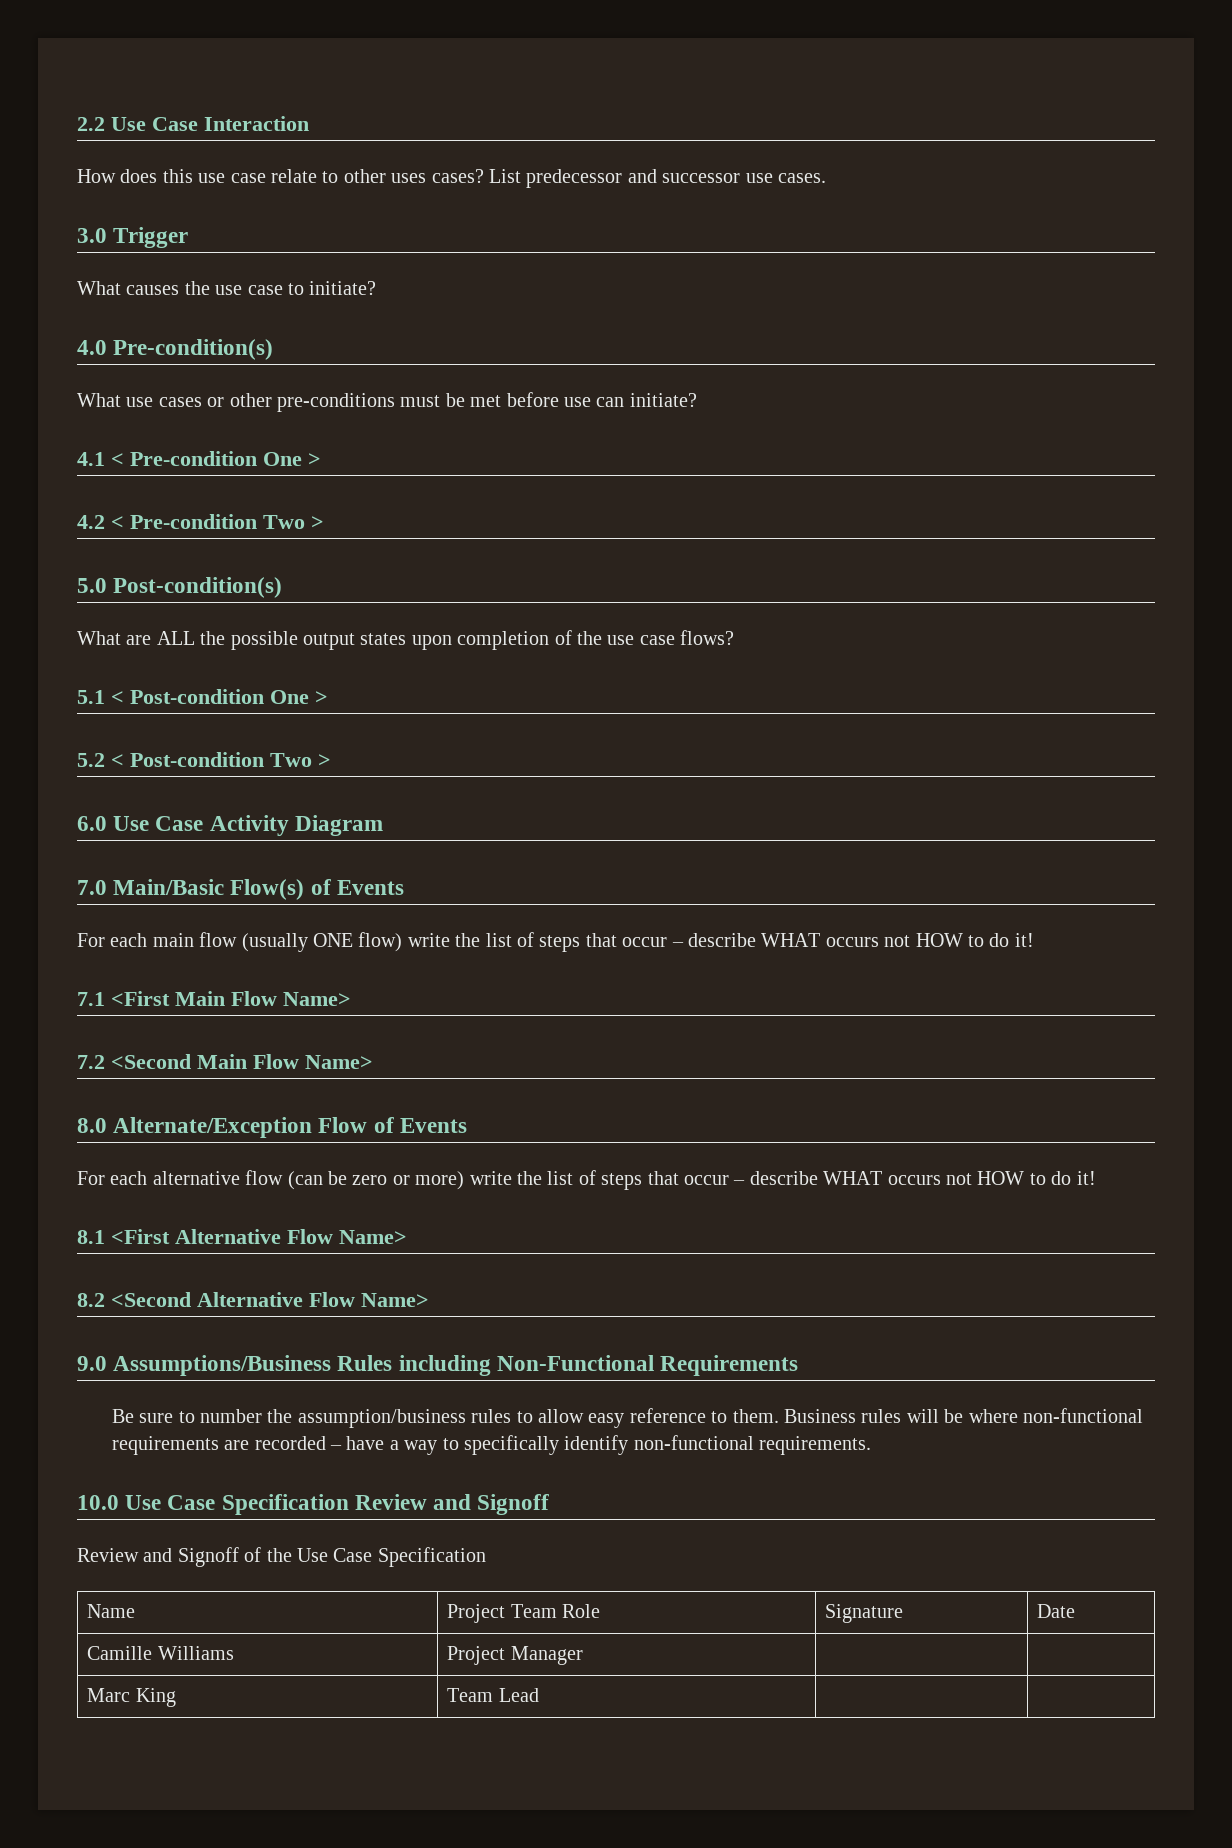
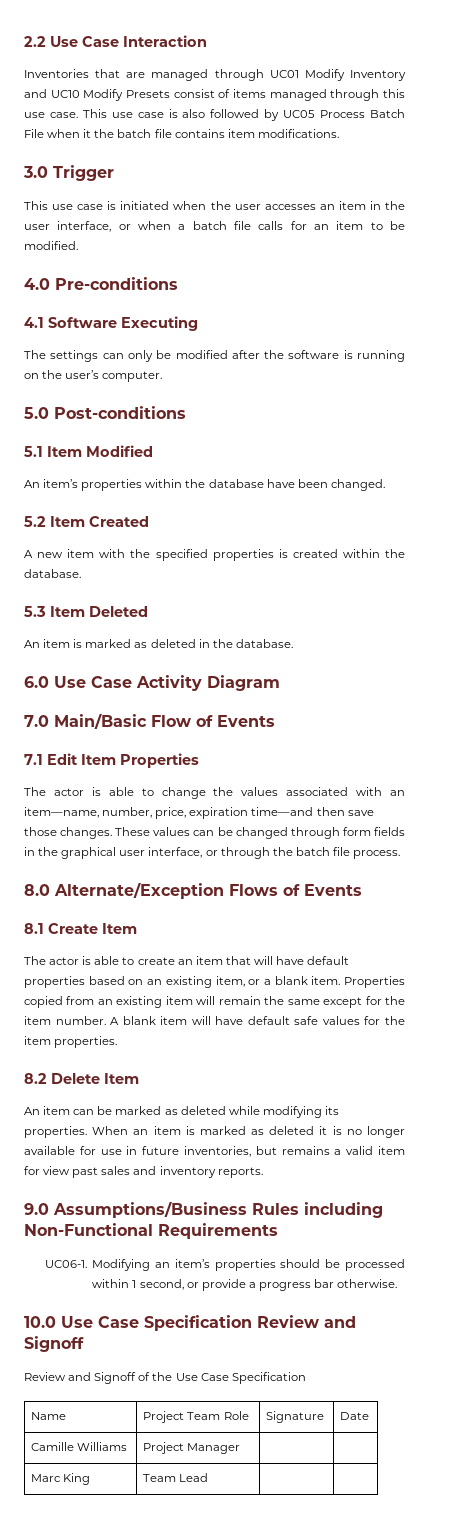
[77,169,826,188] [77,227,189,248] [77,281,377,295] [77,339,274,360] [77,392,697,412] [77,451,321,466] [77,514,324,529] [77,577,283,598] [77,630,735,650] [77,689,328,704] [77,752,331,767] How does this use case relate to other uses cases? List predecessor and successor use cases. // 3.0 Trigger // What causes the use case to initiate? // 4.0 Pre-condition(s) // What use cases or other pre-conditions must be met before use can initiate? // 4.1 < Pre-condition One > // 4.2 < Pre-condition Two > // 5.0 Post-condition(s) // What are ALL the possible output states upon completion of the use case flows? // 5.1 < Post-condition One > // 5.2 < Post-condition Two > -> [24,69,406,81] [24,89,405,101] [24,109,405,121] [24,129,339,138] [23,165,114,181] [24,201,405,210] [24,221,405,232] [24,241,78,250] [24,277,178,290] [24,316,198,331] [24,350,406,362] [24,370,163,382] [24,406,186,419] [24,445,153,457] [24,479,385,491] [24,516,149,527] [24,549,406,561] [24,569,81,578] [24,606,148,617] [24,639,293,648] Inventories that are managed through UC01 Modify Inventory and UC10 Modify Presets consist of items managed through this use case. This use case is also followed by UC05 Process Batch File when it the batch file contains item modifications. // 3.0 Trigger // This use case is initiated when the user accesses an item in the user interface, or when a batch file calls for an item to be modified. // 4.0 Pre-conditions // 4.1 Software Executing // The settings can only be modified after the software is running on the user’s computer. // 5.0 Post-conditions // 5.1 Item Modified // An item’s properties within the database have been changed. // 5.2 Item Created // A new item with the specified properties is created within the database. // 5.3 Item Deleted // An item is marked as deleted in the database.
[230,879,404,900] [77,932,1034,952] [77,991,351,1006] [77,1054,373,1069] [77,1117,467,1138] [77,1170,1096,1190] [77,1229,407,1244] [77,1292,429,1307] Flow(s) of Events // For each main flow (usually ONE flow) write the list of steps that occur – describe WHAT occurs not HOW to do it! // 7.1 <First Main Flow Name> // 7.2 <Second Main Flow Name> // 8.0 Alternate/Exception Flow of Events // For each alternative flow (can be zero or more) write the list of steps that occur – describe WHAT occurs not HOW to do it! // 8.1 <First Alternative Flow Name> // 8.2 <Second Alternative Flow Name> -> [151,715,275,727] [24,753,199,768] [24,787,405,799] [24,807,374,819] [24,827,405,839] [24,847,401,859] [24,882,362,899] [24,923,137,934] [24,956,350,965] [24,976,405,988] [24,996,405,1008] [24,1016,405,1025] [24,1036,118,1048] [24,1073,139,1084] [24,1106,339,1118] [24,1126,406,1138] [24,1146,406,1157] [24,1166,263,1178] Flow of Events // 7.1 Edit Item Properties // The actor is able to change the values associated with an item—name, number, price, expiration time—and then save those changes. These values can be changed through form fields in the graphical user interface, or through the batch file process. // 8.0 Alternate/Exception Flows of Events // 8.1 Create Item // The actor is able to create an item that will have default properties based on an existing item, or a blank item. Properties copied from an existing item will remain the same except for the item number. A blank item will have default safe values for the item properties. // 8.2 Delete Item // An item can be marked as deleted while modifying its properties. When an item is marked as deleted it is no longer available for use in future inventories, but remains a valid item for view past sales and inventory reports.
[111,1408,1144,1428] [111,1435,872,1455] Be sure to number the assumption/business rules to allow easy reference to them. Business rules will be where non-functional requirements are recorded – have a way to specifically identify non-functional requirements. -> [44,1259,405,1271] [92,1279,398,1291] UC06-1. Modifying an item’s properties should be processed within 1 second, or provide a progress bar otherwise.

